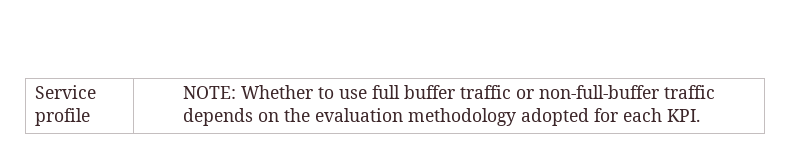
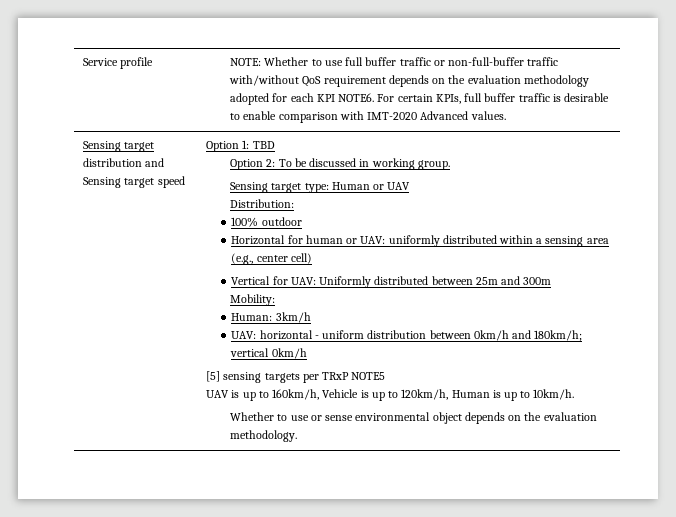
(715, 92) none -> [229,75,386,87] with/without QoS requirement
[666,109,700,122] KPI. -> [316,93,610,104] [230,111,506,123] [83,141,155,152] [83,158,165,167] [83,176,185,188] [206,140,275,152] [230,158,450,170] [230,182,411,193] [230,199,295,208] [231,217,302,227] [231,235,609,247] [231,253,312,265] [231,276,552,288] [230,294,276,306] [231,312,311,323] [231,330,583,341] [230,348,307,359] [206,371,386,383] [206,389,575,401] [230,412,597,424] [230,430,298,442] KPI NOTE6. For certain KPIs, full buffer traffic is desirable to enable comparison with IMT-2020 Advanced values. // Sensing target distribution and Sensing target speed | Option 1: TBD // Option 2: To be discussed in working group. // Sensing target type: Human or UAV // Distribution: // 100% outdoor // Horizontal for human or UAV: uniformly distributed within a sensing area (e.g., center cell) // Vertical for UAV: Uniformly distributed between 25m and 300m // Mobility: // Human: 3km/h // UAV: horizontal - uniform distribution between 0km/h and 180km/h; vertical 0km/h // [5] sensing targets per TRxP NOTE5 // UAV is up to 160km/h, Vehicle is up to 120km/h, Human is up to 10km/h. // Whether to use or sense environmental object depends on the evaluation methodology.

